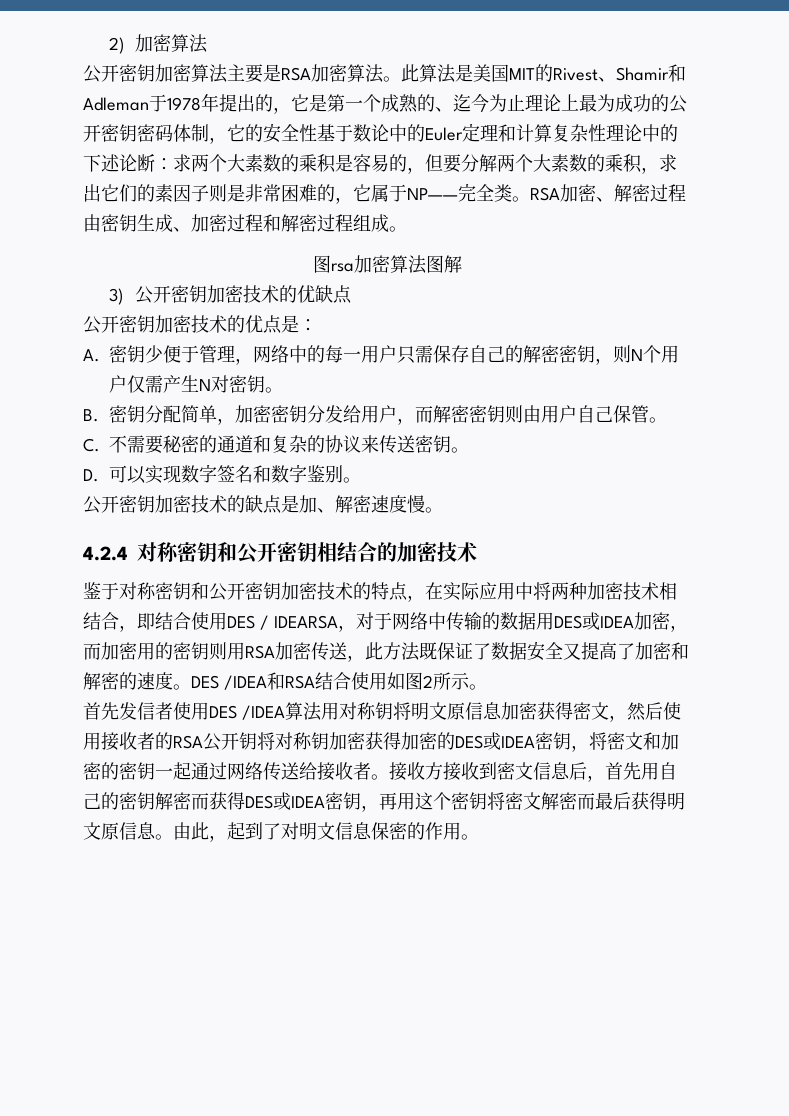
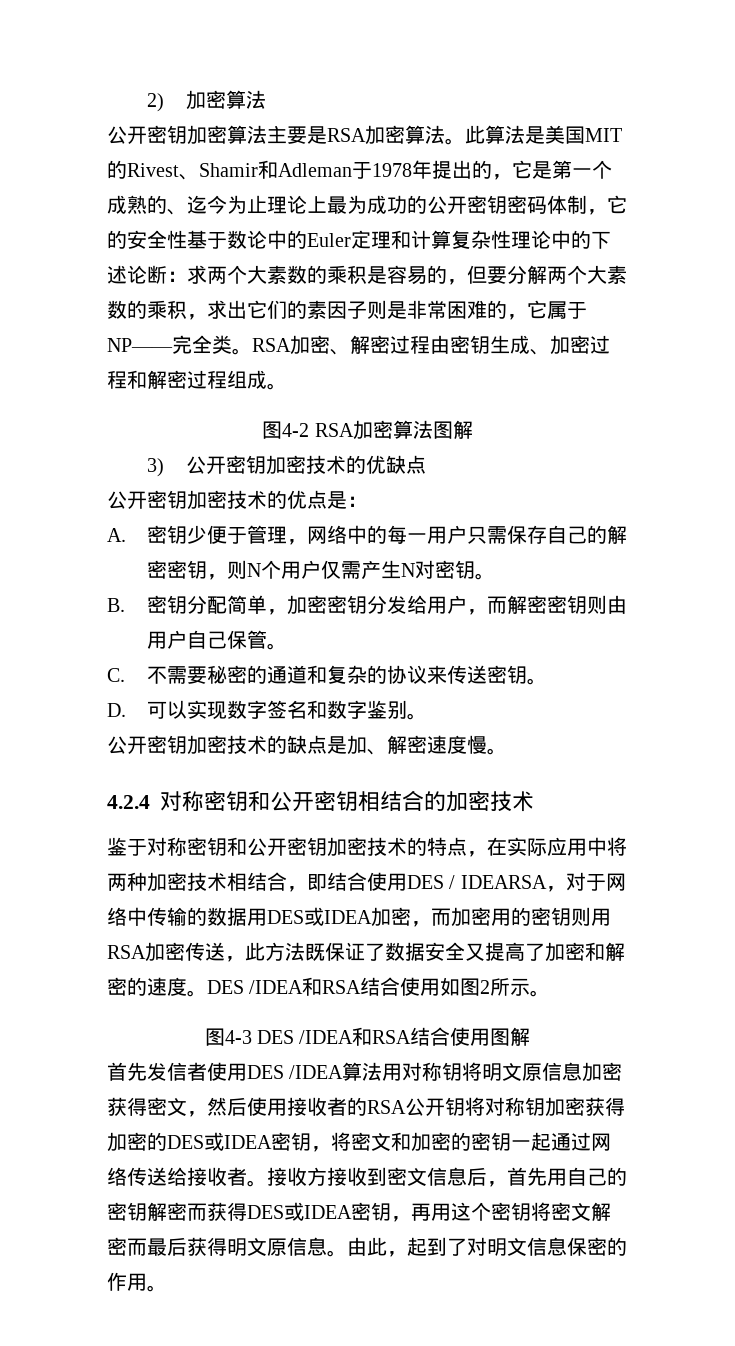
[331,263,354,272] rsa -> [282,423,354,437] 4-2 RSA
(487, 687) none -> [204,1027,531,1046] // 图4-3 DES /IDEA和RSA结合使用图解

